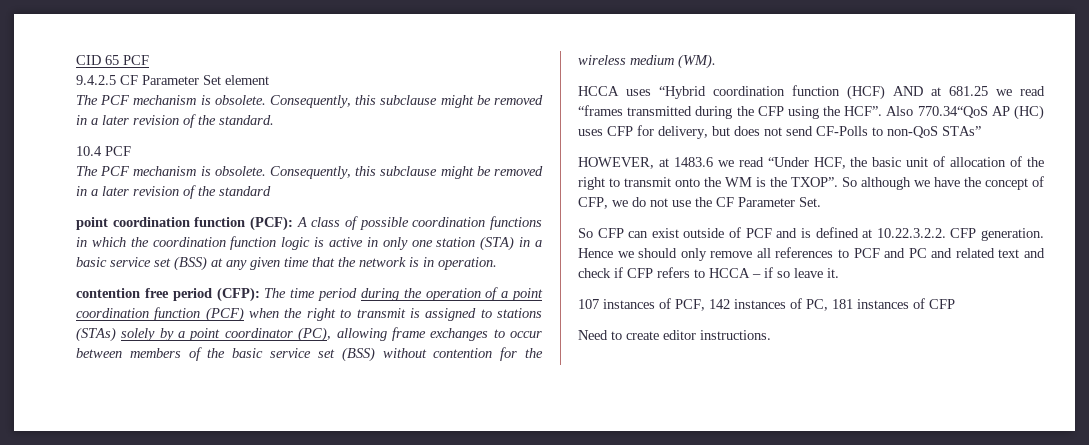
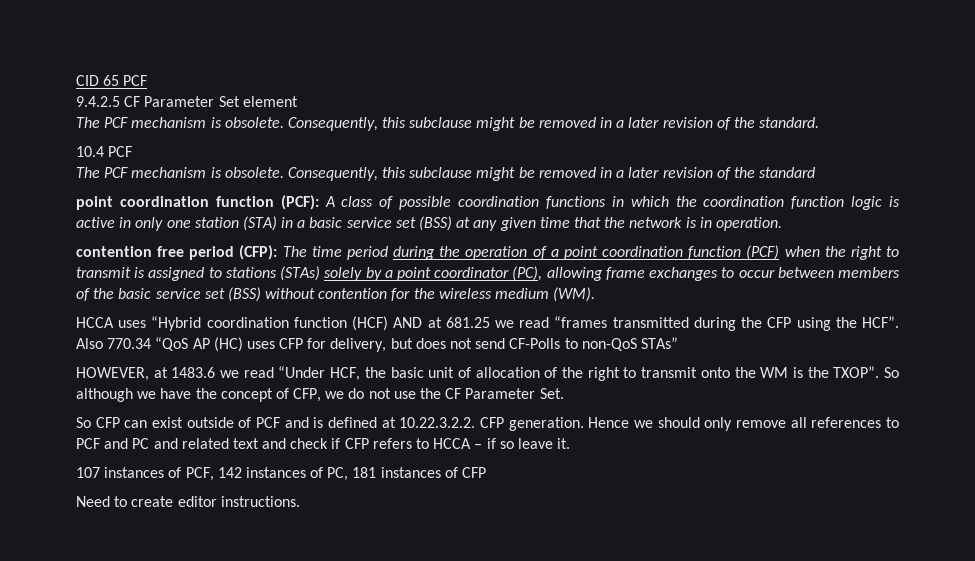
[917,106,988,118] 770.34“QoS -> [107,337,189,351] 770.34 “QoS

